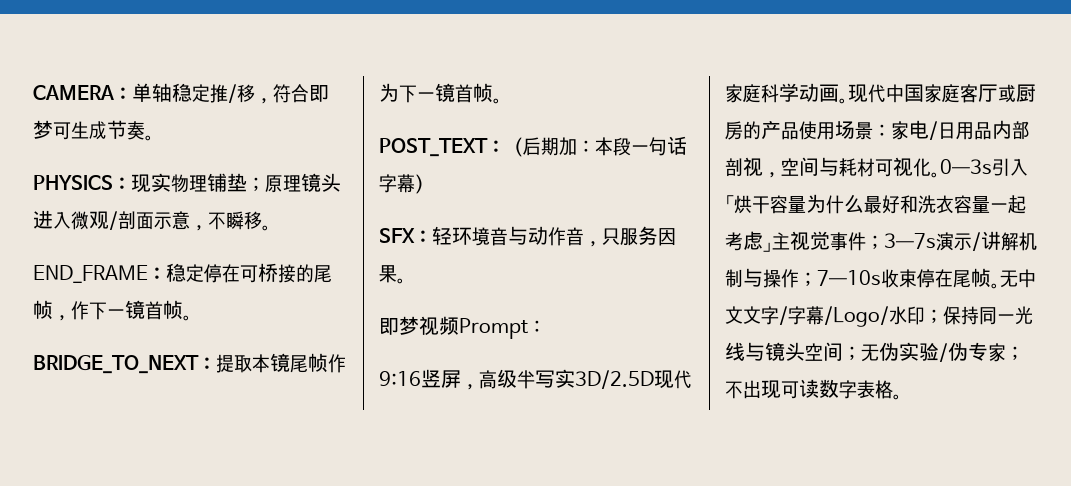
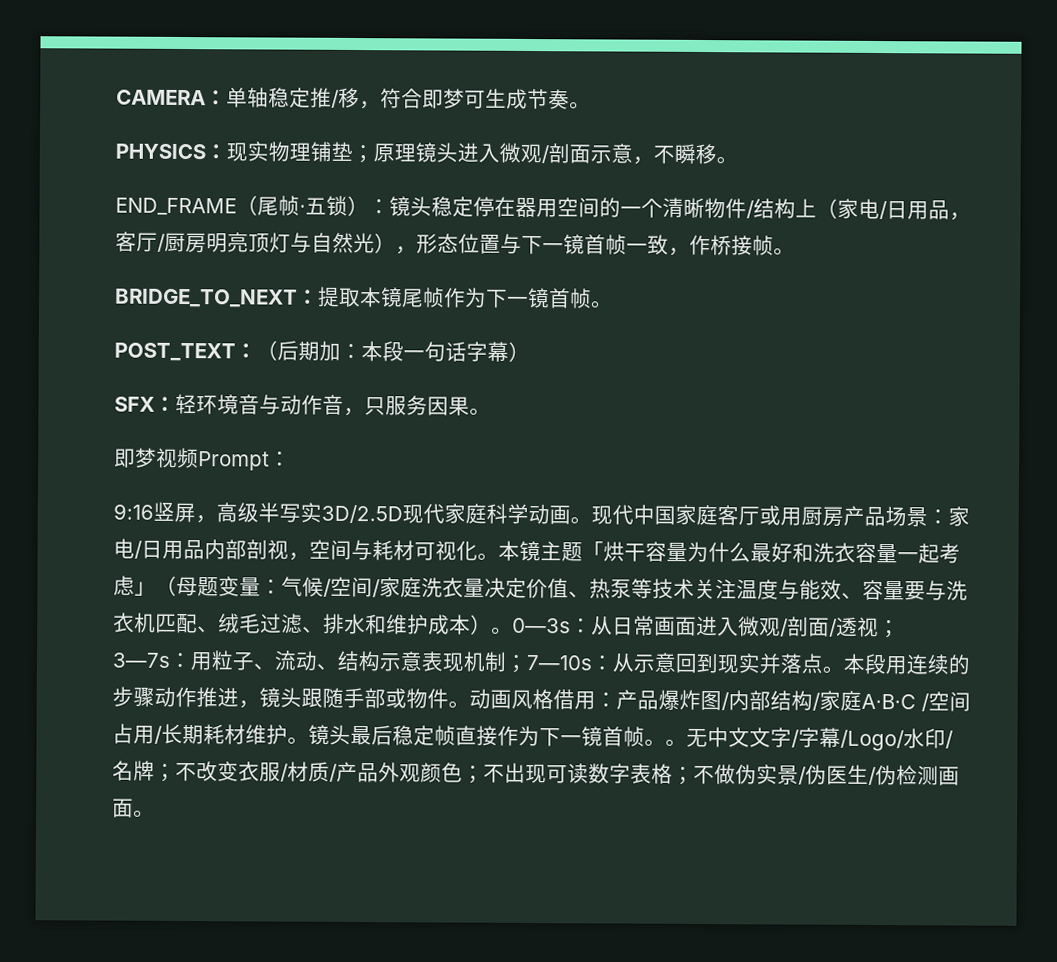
[148,263,332,283] [33,300,163,321] ：稳定停在可桥接的尾帧，作下一镜首 -> [236,195,971,221] [115,231,753,256] （尾帧·五锁）：镜头稳定停在器用空间的一个清晰物件/结构上（家电/日用品，客厅/厨房明亮顶灯与自然光），形态位置与下一镜首帧一致，作桥接
[1016,84,1036,102] [725,120,835,140] 厨房的产品使用 -> [780,505,886,527] 用厨房产品
[940,158,1028,176] 0—3s引入 -> [498,540,583,562] 本镜主题
[772,231,1037,251] [725,268,991,288] 主视觉事件；3—7s演示/讲解机制与操作；7—10s收束停在尾帧 -> [155,575,968,601] [113,612,900,639] [112,650,971,675] [112,686,971,712] [112,723,666,747] （母题变量：气候/空间/家庭洗衣量决定价值、热泵等技术关注温度与能效、容量要与洗衣机匹配、绒毛过滤、排水和维护成本）。0—3s：从日常画面进入微观/剖面/透视；3—7s：用粒子、流动、结构示意表现机制；7—10s：从示意回到现实并落点。本段用连续的步骤动作推进，镜头跟随手部或物件。动画风格借用：产品爆炸图/内部结构/家庭A·B·C /空间占用/长期耗材维护。镜头最后稳定帧直接作为下一镜首帧。
[925,306,1033,325] [725,342,1006,362] ；保持同一光线与镜头空间；无伪实验/伪专家 -> [945,730,953,749] [112,760,463,783] /名牌；不改变衣服/材质/产品外观颜色
(893, 389) none -> [672,764,960,786] [112,798,134,818] ；不做伪实景/伪医生/伪检测画面

